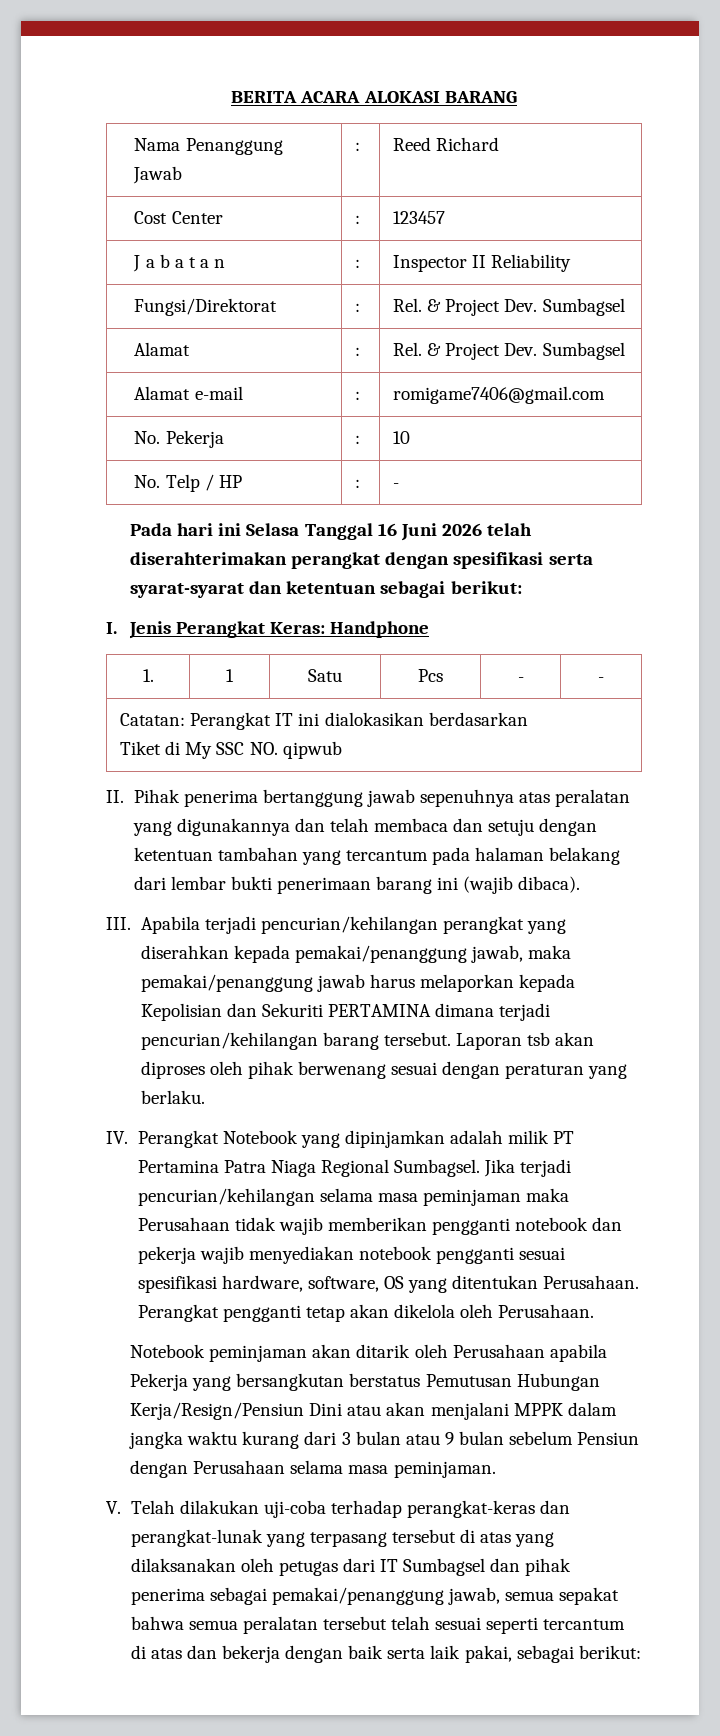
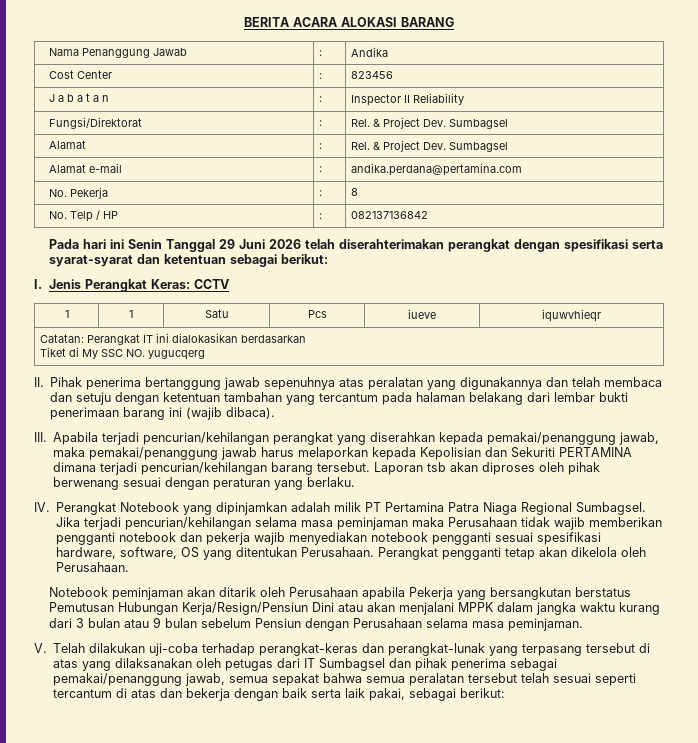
[393,137,500,151] Reed Richard -> [351,47,389,57] Andika
[393,211,446,224] 123457 -> [351,71,394,79] 823456
[393,386,606,404] romigame7406@gmail.com -> [351,163,523,176] andika.perdana@pertamina.com
[393,431,411,444] 10 -> [351,188,359,196] 8
[393,483,400,488] - -> [351,211,429,219] 082137136842
[246,523,397,540] Selasa Tanggal 16 -> [127,239,235,252] Senin Tanggal 29
[330,621,430,638] [142,669,154,682] Handphone // 1. -> [193,279,230,289] [64,310,69,318] CCTV // 1
[517,677,524,682] [598,677,604,682] - | - -> [408,309,436,319] [542,309,601,322] iueve | iquwvhieqr
[282,741,342,759] qipwub -> [148,350,206,360] yugucqerg

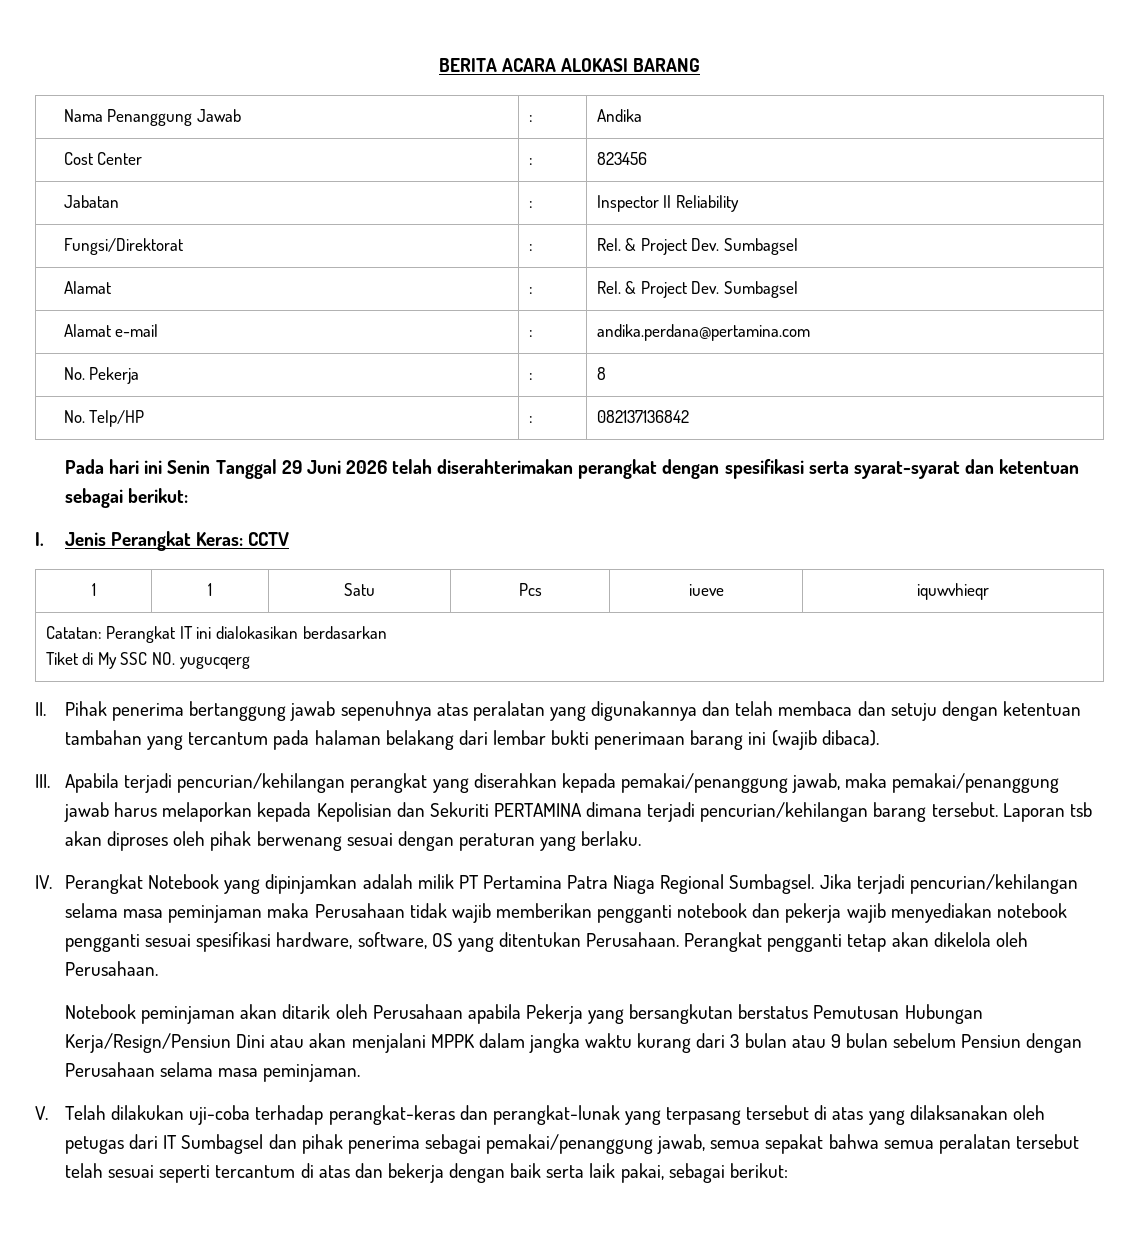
[49,93,110,102] J a b a t a n -> [63,195,119,208] Jabatan
[70,210,119,222] Telp / HP -> [89,410,145,427] Telp/HP

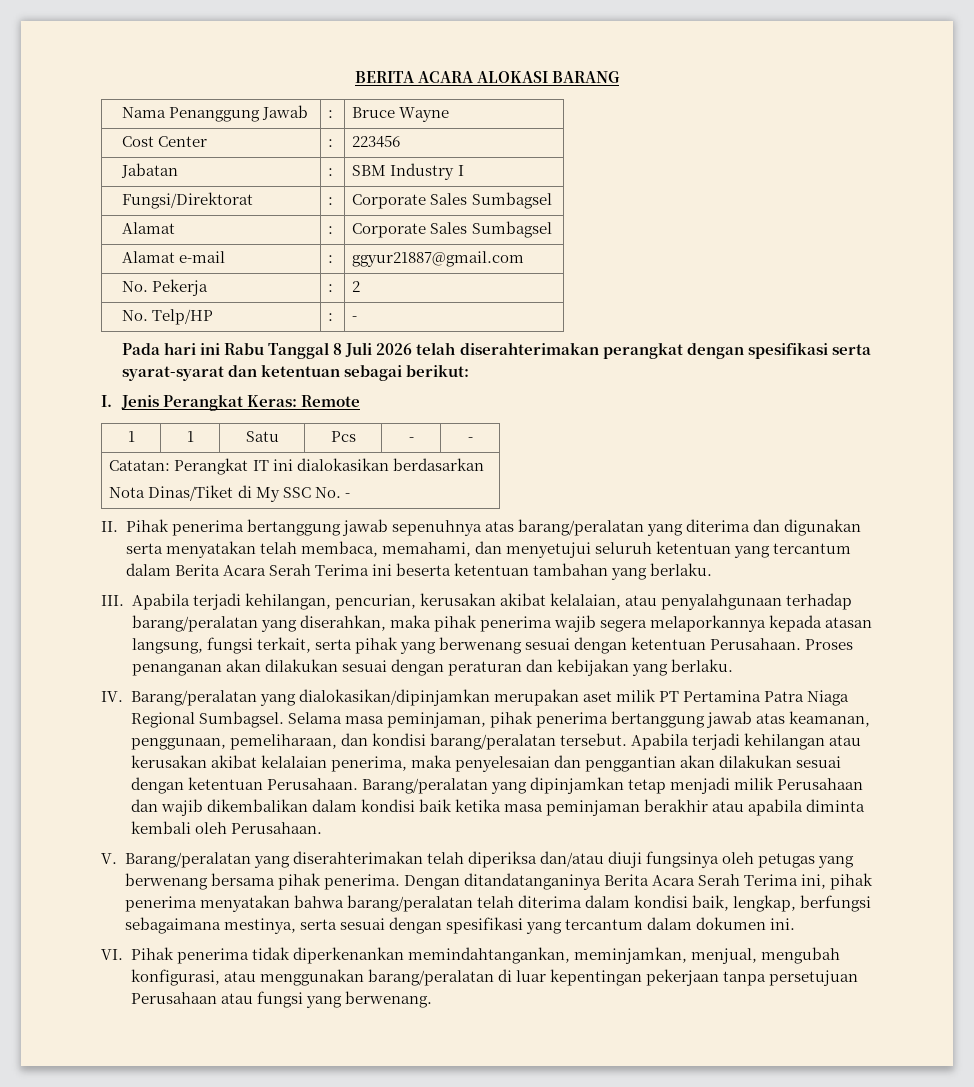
[596,109,642,122] Andika -> [352,107,450,122] Bruce Wayne
[596,152,647,165] 823456 -> [352,135,401,148] 223456
[596,195,739,212] Inspector II Reliability -> [352,163,464,180] SBM Industry I
[596,238,720,255] Rel. & Project Dev. -> [352,193,468,209] Corporate Sales
[596,281,720,298] Rel. & Project Dev. -> [352,222,468,238] Corporate Sales
[596,324,810,341] andika.perdana@pertamina.com -> [352,251,525,267] ggyur21887@gmail.com
[596,367,606,380] 8 -> [352,281,361,292] 2
[596,410,689,423] 082137136842 -> [352,316,358,321] -
[167,459,341,479] Senin Tanggal 29 Juni -> [224,342,373,359] Rabu Tanggal 8 Juli
[248,532,290,546] CCTV -> [301,395,361,407] Remote
[688,584,724,596] [916,583,989,600] iueve | iquwvhieqr -> [408,437,414,442] [467,437,473,442] - | -
[45,652,78,665] Tiket -> [109,485,234,501] Nota Dinas/Tiket
[152,652,250,669] NO. yugucqerg -> [314,487,350,498] No. -
[472,701,1082,721] [65,730,879,750] [35,773,1060,793] [64,802,1092,822] [65,831,642,851] [35,874,413,894] peralatan yang digunakannya dan telah membaca dan setuju dengan ketentuan tambahan yang tercantum pada halaman belakang dari lembar bukti penerimaan barang ini (wajib dibaca). // III. Apabila terjadi pencurian/kehilangan perangkat yang diserahkan kepada pemakai/penanggung jawab, maka pemakai/penanggung jawab harus melaporkan kepada Kepolisian dan Sekuriti PERTAMINA dimana terjadi pencurian/kehilangan barang tersebut. Laporan tsb akan diproses oleh pihak berwenang sesuai dengan peraturan yang berlaku. // IV. Perangkat Notebook yang dipinjamkan adalah -> [517,519,861,536] [125,541,851,558] [125,563,712,580] [101,593,852,610] [131,615,872,632] [131,637,854,654] [131,659,733,676] [101,689,612,706] barang/peralatan yang diterima dan digunakan serta menyatakan telah membaca, memahami, dan menyetujui seluruh ketentuan yang tercantum dalam Berita Acara Serah Terima ini beserta ketentuan tambahan yang berlaku. // III. Apabila terjadi kehilangan, pencurian, kerusakan akibat kelalaian, atau penyalahgunaan terhadap barang/peralatan yang diserahkan, maka pihak penerima wajib segera melaporkannya kepada atasan langsung, fungsi terkait, serta pihak yang berwenang sesuai dengan ketentuan Perusahaan. Proses penanganan akan dilakukan sesuai dengan peraturan dan kebijakan yang berlaku. // IV. Barang/peralatan yang dialokasikan/dipinjamkan merupakan aset
[819,874,1078,894] [65,903,1067,923] [65,932,1028,952] [65,961,159,976] [65,1004,983,1024] [65,1033,1083,1053] [65,1062,361,1082] [35,1105,1045,1125] [65,1134,1079,1154] [65,1163,788,1183] Jika terjadi pencurian/kehilangan selama masa peminjaman maka Perusahaan tidak wajib memberikan pengganti notebook dan pekerja wajib menyediakan notebook pengganti sesuai spesifikasi hardware, software, OS yang ditentukan Perusahaan. Perangkat pengganti tetap akan dikelola oleh Perusahaan. // Notebook peminjaman akan ditarik oleh Perusahaan apabila Pekerja yang bersangkutan berstatus Pemutusan Hubungan Kerja/Resign/Pensiun Dini atau akan menjalani MPPK dalam jangka waktu kurang dari 3 bulan atau 9 bulan sebelum Pensiun dengan Perusahaan selama masa peminjaman. // V. Telah dilakukan uji-coba terhadap perangkat-keras dan perangkat-lunak yang terpasang tersebut di atas yang dilaksanakan oleh petugas dari IT Sumbagsel dan pihak penerima sebagai pemakai/penanggung jawab, semua sepakat bahwa semua peralatan tersebut telah sesuai seperti tercantum di atas dan bekerja dengan baik serta laik pakai, sebagai berikut: -> [287,711,870,728] [130,733,861,750] [130,755,841,772] [130,777,863,794] [130,799,866,816] [130,821,322,834] [101,851,854,868] [124,873,874,890] [124,895,871,912] [124,917,795,934] [101,947,840,964] [130,969,858,986] [130,991,432,1008] Selama masa peminjaman, pihak penerima bertanggung jawab atas keamanan, penggunaan, pemeliharaan, dan kondisi barang/peralatan tersebut. Apabila terjadi kehilangan atau kerusakan akibat kelalaian penerima, maka penyelesaian dan penggantian akan dilakukan sesuai dengan ketentuan Perusahaan. Barang/peralatan yang dipinjamkan tetap menjadi milik Perusahaan dan wajib dikembalikan dalam kondisi baik ketika masa peminjaman berakhir atau apabila diminta kembali oleh Perusahaan. // V. Barang/peralatan yang diserahterimakan telah diperiksa dan/atau diuji fungsinya oleh petugas yang berwenang bersama pihak penerima. Dengan ditandatanganinya Berita Acara Serah Terima ini, pihak penerima menyatakan bahwa barang/peralatan telah diterima dalam kondisi baik, lengkap, berfungsi sebagaimana mestinya, serta sesuai dengan spesifikasi yang tercantum dalam dokumen ini. // VI. Pihak penerima tidak diperkenankan memindahtangankan, meminjamkan, menjual, mengubah konfigurasi, atau menggunakan barang/peralatan di luar kepentingan pekerjaan tanpa persetujuan Perusahaan atau fungsi yang berwenang.

